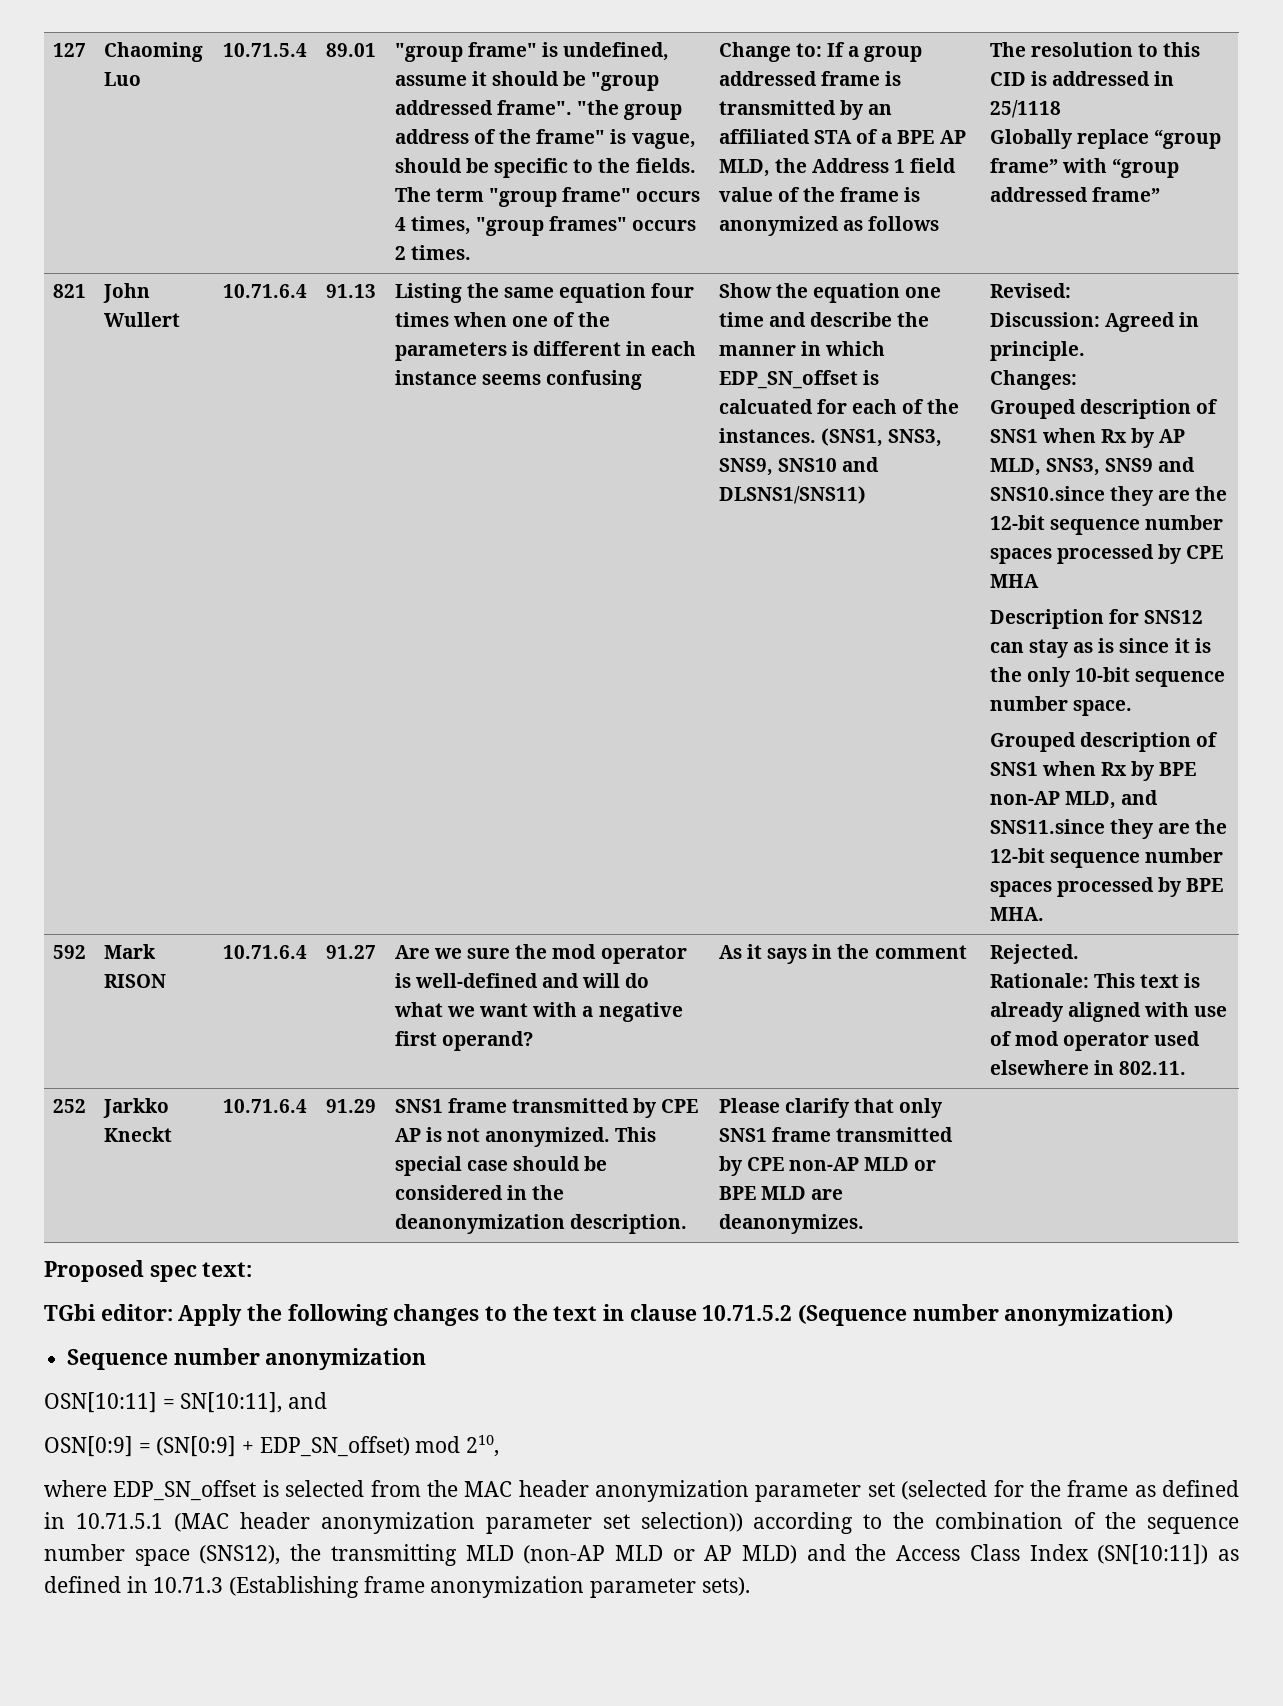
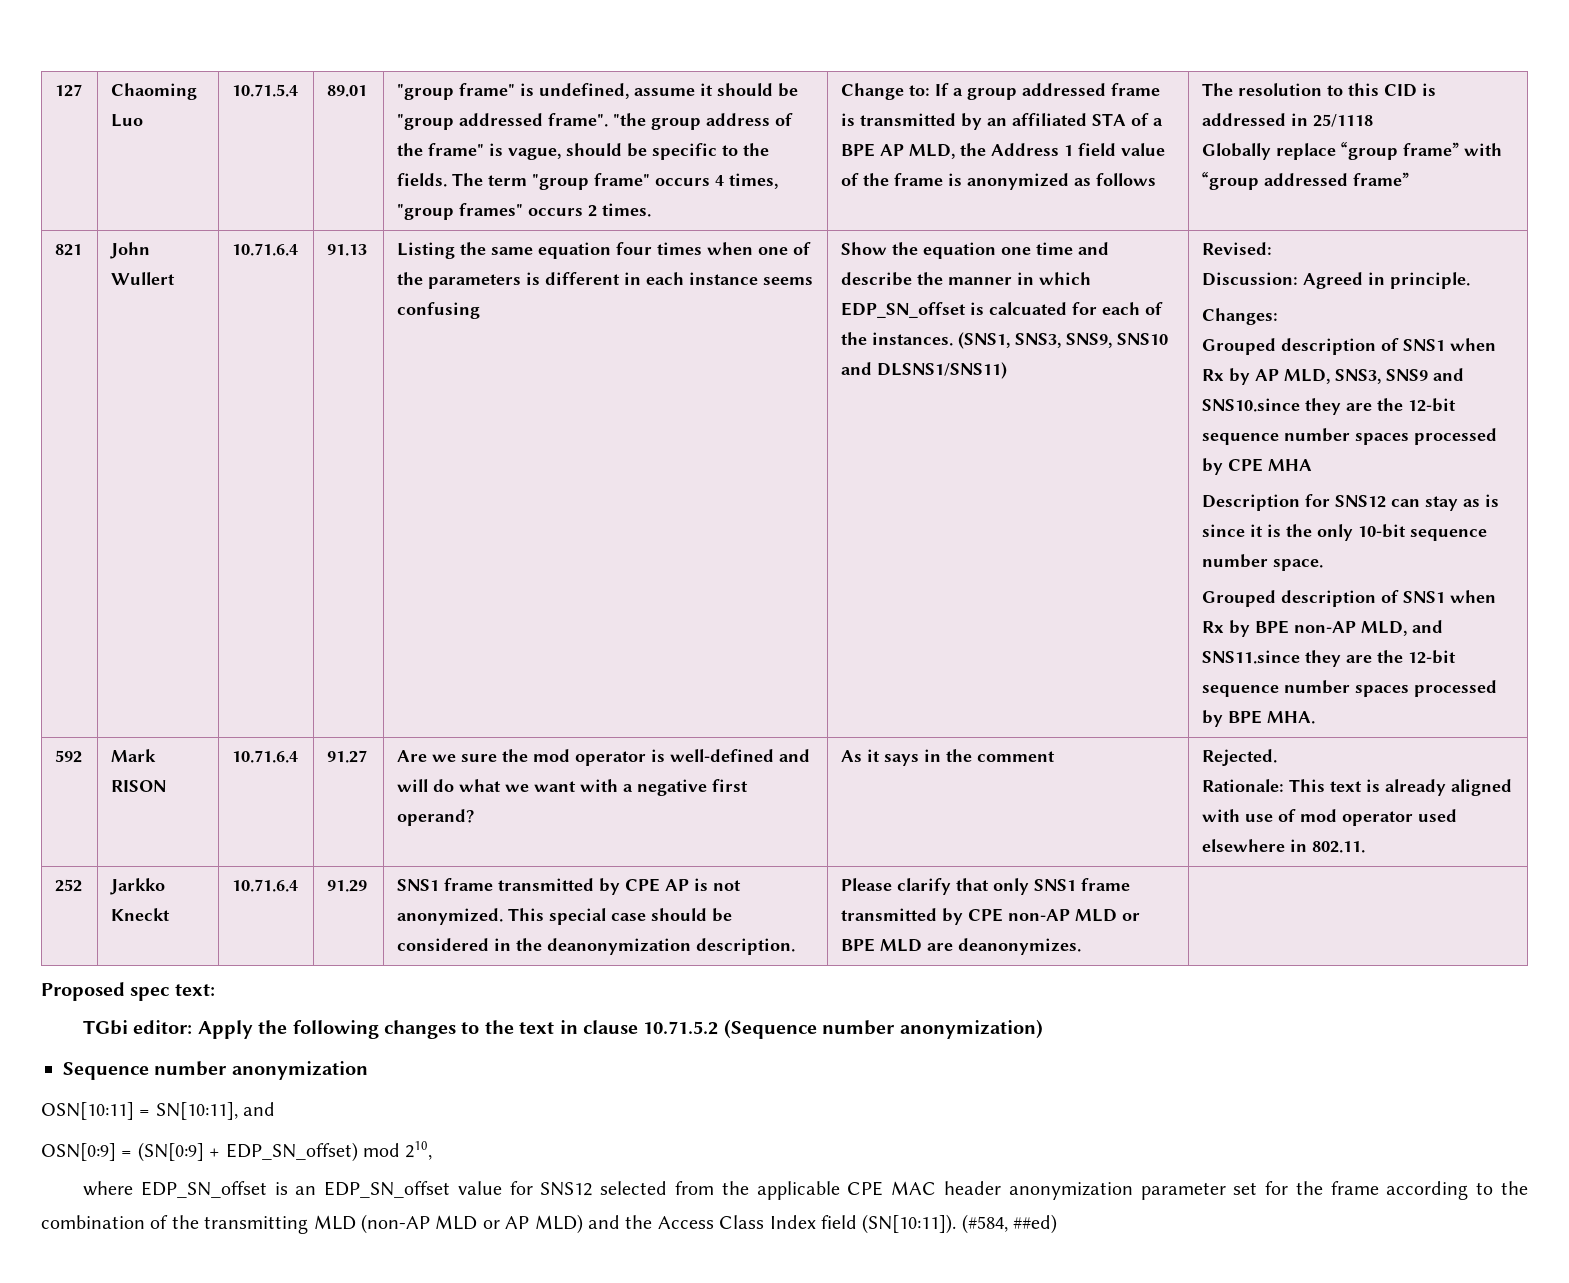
(279, 1488) none -> [295,1181,593,1198] an EDP_SN_offset value for SNS12
(458, 1488) none -> [756,1181,884,1200] applicable CPE
[901,1480,988,1500] (selected -> (1258, 1188) none
[1134,1480,1239,1497] [44,1512,743,1534] as defined in 10.71.5.1 (MAC header anonymization parameter set selection)) -> (1379, 1188) none
[1146,1517,1239,1534] [44,1544,322,1566] sequence number space (SNS12), the -> (199, 1222) none
[1097,1544,1240,1565] [44,1576,750,1598] (SN[10:11]) as defined in 10.71.3 (Establishing frame anonymization parameter sets). -> [820,1214,1058,1234] field (SN[10:11]). (#584, ##ed)

